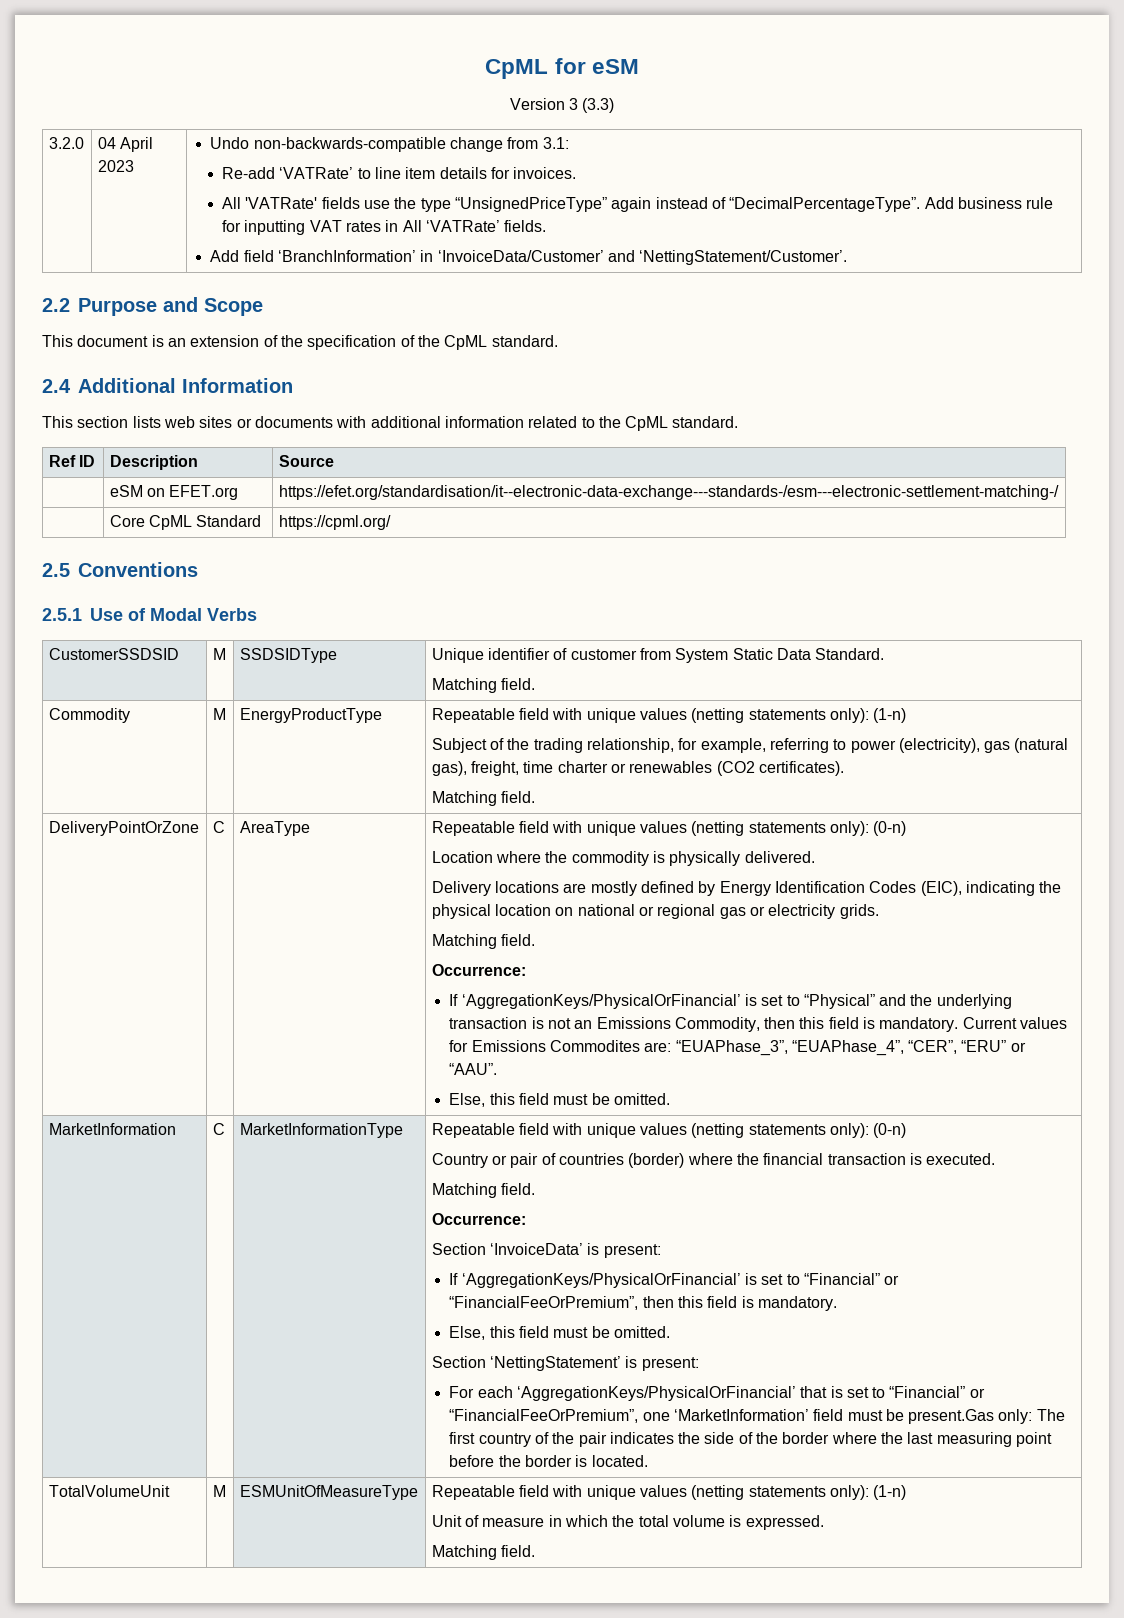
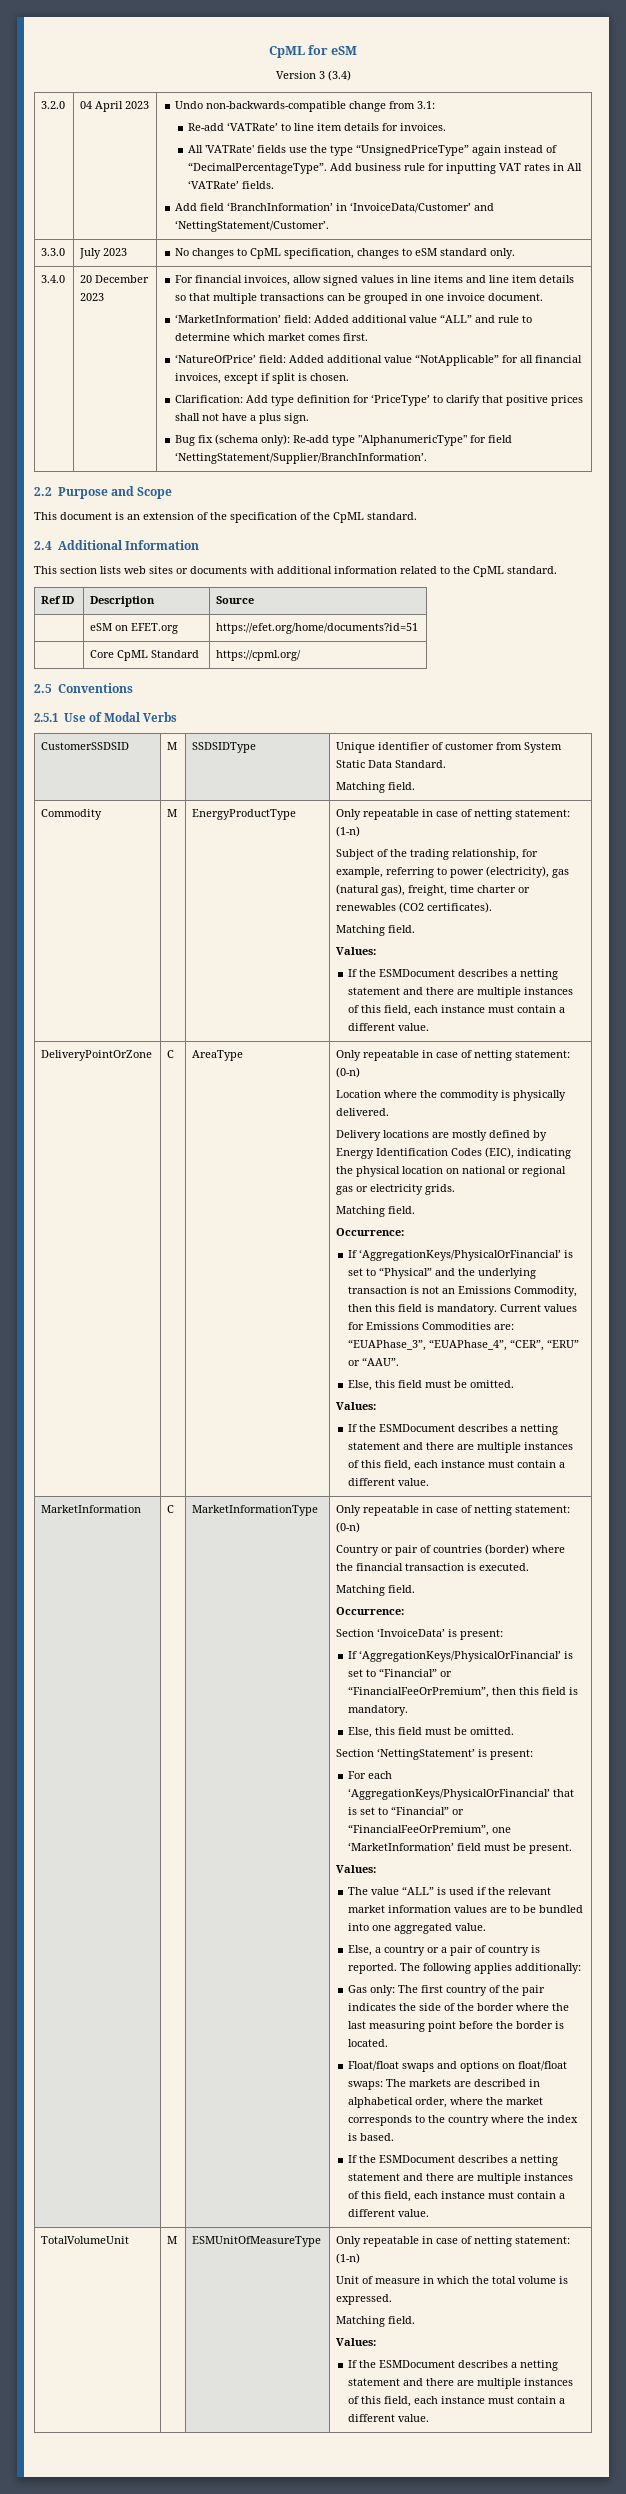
[582,98,615,113] (3.3) -> [327,70,351,81] (3.4)
(848, 257) none -> [41,248,66,256] [79,248,128,259] [175,248,516,259] [41,275,66,283] [80,275,150,283] [80,293,105,301] [175,275,575,286] [175,293,544,304] [175,314,533,323] [175,333,369,341] [175,354,583,366] [175,373,350,384] [175,394,584,406] [175,413,310,424] [175,434,513,446] [175,452,428,464] // 3.3.0 | July 2023 | No changes to CpML specification, changes to eSM standard only. // 3.4.0 | 20 December 2023 | For financial invoices, allow signed values in line items and line item details so that multiple transactions can be grouped in one invoice document. // ‘MarketInformation’ field: Added additional value “ALL” and rule to determine which market comes first. // ‘NatureOfPrice’ field: Added additional value “NotApplicable” for all financial invoices, except if split is chosen. // Clarification: Add type definition for ‘PriceType’ to clarify that positive prices shall not have a plus sign. // Bug fix (schema only): Re-add type "AlphanumericType" for field ‘NettingStatement/Supplier/BranchInformation’.
[278,485,1059,500] https://efet.org/standardisation/it--electronic-data-exchange---standards-/esm---electronic-settlement-matching-/ -> [216,623,419,634] https://efet.org/home/documents?id=51
[431,708,869,723] Repeatable field with unique values (netting statements only): -> [336,809,571,820] Only repeatable in case of netting statement:
[48,821,199,836] [212,821,225,833] [239,821,310,836] [431,821,869,836] // DeliveryPointOrZone | C | AreaType | Repeatable field with unique values (netting statements only): -> [336,947,377,955] [348,969,559,980] [348,987,574,998] [348,1005,566,1016] [348,1023,430,1031] [41,1050,153,1061] [167,1050,175,1058] [192,1050,244,1061] [336,1050,571,1061] // Values: // If the ESMDocument describes a netting statement and there are multiple instances of this field, each instance must contain a different value. // DeliveryPointOrZone | C | AreaType | Only repeatable in case of netting statement:
[549,1040,640,1052] Commodites -> [422,1322,492,1330] Commodities
[48,1123,176,1135] [212,1123,225,1135] [239,1123,403,1138] [431,1123,869,1138] // MarketInformation | C | MarketInformationType | Repeatable field with unique values (netting statements only): -> [336,1402,377,1410] [348,1424,559,1435] [348,1442,574,1453] [348,1460,566,1471] [348,1478,430,1486] [41,1505,142,1513] [167,1505,175,1513] [192,1505,319,1516] [336,1505,571,1516] // Values: // If the ESMDocument describes a netting statement and there are multiple instances of this field, each instance must contain a different value. // MarketInformation | C | MarketInformationType | Only repeatable in case of netting statement:
[908,1409,995,1424] present.Gas -> [529,1843,573,1854] [336,1865,377,1873] [348,1886,552,1895] [348,1905,584,1913] [348,1923,487,1934] [348,1945,541,1956] [348,1963,582,1974] [348,1985,368,1993] present. // Values: // The value “ALL” is used if the relevant market information values are to be bundled into one aggregated value. // Else, a country or a pair of country is reported. The following applies additionally: // Gas
[48,1485,170,1497] [212,1485,226,1497] [239,1485,418,1500] [431,1485,869,1500] // TotalVolumeUnit | M | ESMUnitOfMeasureType | Repeatable field with unique values (netting statements only): -> [348,2061,568,2072] [348,2079,541,2090] [348,2097,544,2108] [348,2115,579,2126] [348,2133,395,2141] [348,2155,559,2166] [348,2173,574,2184] [348,2191,566,2202] [348,2209,430,2217] [41,2236,130,2244] [167,2236,178,2244] [192,2236,322,2247] [336,2236,571,2247] // Float/float swaps and options on float/float swaps: The markets are described in alphabetical order, where the market corresponds to the country where the index is based. // If the ESMDocument describes a netting statement and there are multiple instances of this field, each instance must contain a different value. // TotalVolumeUnit | M | ESMUnitOfMeasureType | Only repeatable in case of netting statement:
(535, 1551) none -> [336,2338,377,2346] [348,2360,559,2371] [348,2378,574,2389] [348,2396,566,2407] [348,2414,430,2422] // Values: // If the ESMDocument describes a netting statement and there are multiple instances of this field, each instance must contain a different value.

